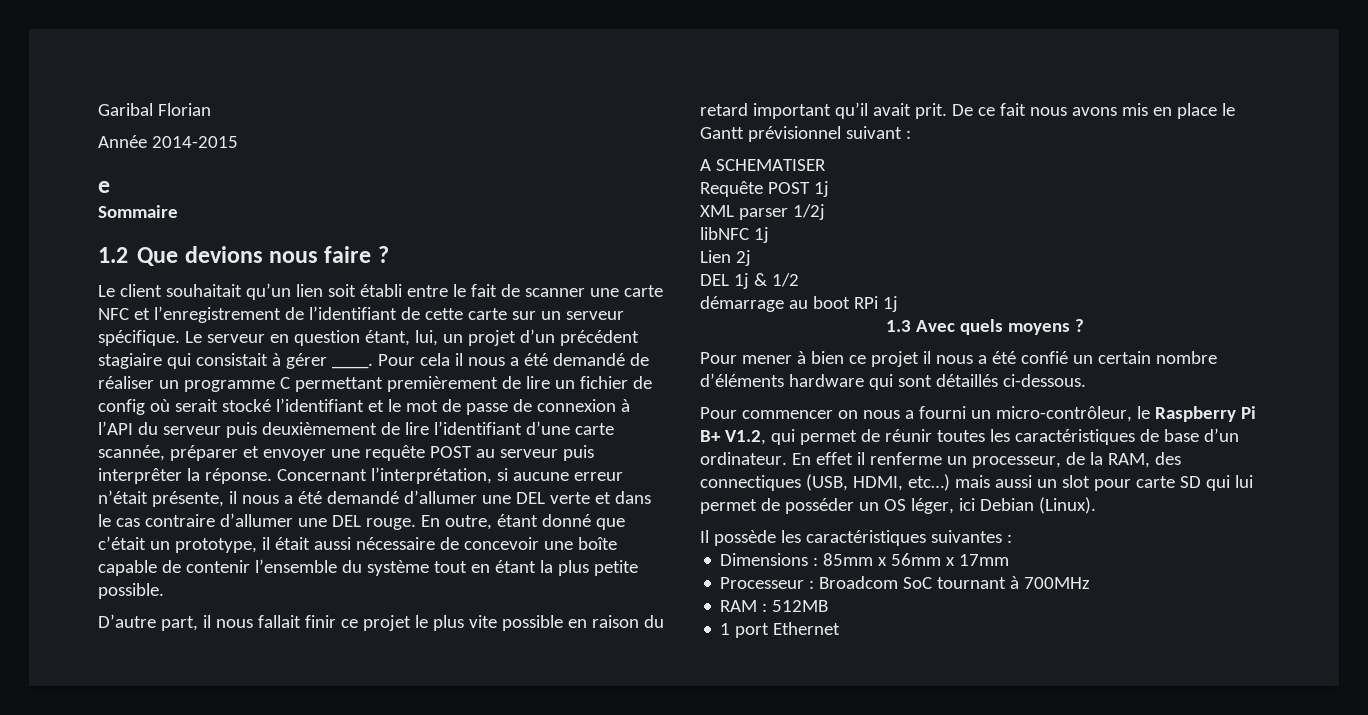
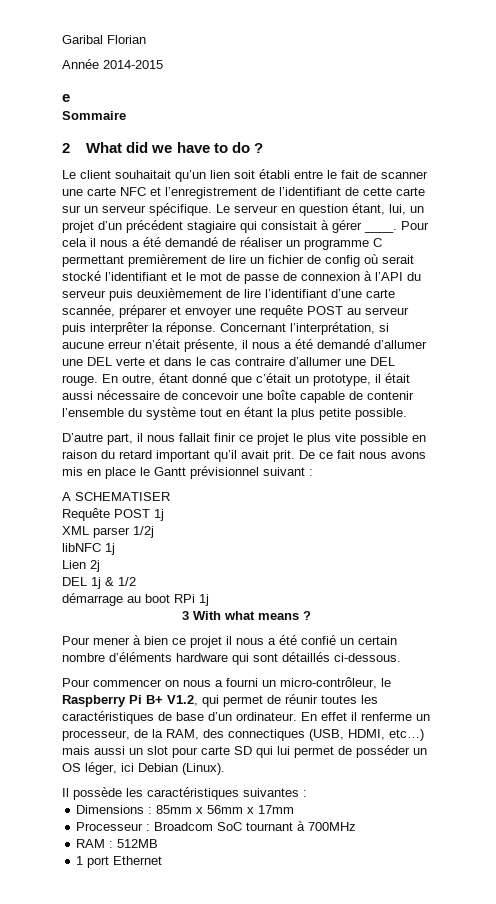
[98,246,372,266] 1.2 Que devions nous faire -> [62,142,250,153] 2 What did we have to do
[886,319,1070,335] 1.3 Avec quels moyens -> [182,611,299,620] 3 With what means

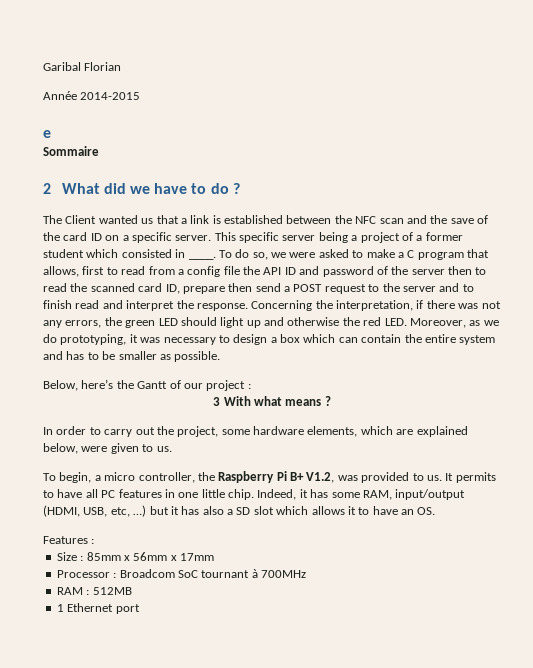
[62,169,428,182] [62,187,425,199] [62,203,424,216] [62,220,429,233] [62,237,382,250] [62,254,414,267] [62,271,421,284] [62,288,395,301] [62,305,409,318] [62,322,389,335] [62,339,427,352] [62,357,395,366] [62,373,410,386] [62,390,414,403] [62,407,407,420] [62,433,426,445] [62,450,426,462] [62,466,313,479] [62,492,170,501] [62,508,164,521] [62,526,154,538] [62,543,115,555] [62,560,100,572] [62,577,136,589] [62,593,209,606] Le client souhaitait qu’un lien soit établi entre le fait de scanner une carte NFC et l’enregistrement de l’identifiant de cette carte sur un serveur spécifique. Le serveur en question étant, lui, un projet d’un précédent stagiaire qui consistait à gérer ____. Pour cela il nous a été demandé de réaliser un programme C permettant premièrement de lire un fichier de config où serait stocké l’identifiant et le mot de passe de connexion à l’API du serveur puis deuxièmement de lire l’identifiant d’une carte scannée, préparer et envoyer une requête POST au serveur puis interprêter la réponse. Concernant l’interprétation, si aucune erreur n’était présente, il nous a été demandé d’allumer une DEL verte et dans le cas contraire d’allumer une DEL rouge. En outre, étant donné que c’était un prototype, il était aussi nécessaire de concevoir une boîte capable de contenir l’ensemble du système tout en étant la plus petite possible. // D’autre part, il nous fallait finir ce projet le plus vite possible en raison du retard important qu’il avait prit. De ce fait nous avons mis en place le Gantt prévisionnel suivant : // A SCHEMATISER // Requête POST 1j // XML parser 1/2j // libNFC 1j // Lien 2j // DEL 1j & 1/2 // démarrage au boot RPi 1j -> [43,215,488,224] [43,232,463,243] [43,249,489,260] [43,266,487,277] [43,283,474,294] [43,300,501,311] [43,317,499,328] [43,334,496,345] [43,351,221,362] [43,379,251,391] The Client wanted us that a link is established between the NFC scan and the save of the card ID on a specific server. This specific server being a project of a former student which consisted in ____. To do so, we were asked to make a C program that allows, first to read from a config file the API ID and password of the server then to read the scanned card ID, prepare then send a POST request to the server and to finish read and interpret the response. Concerning the interpretation, if there was not any errors, the green LED should light up and otherwise the red LED. Moreover, as we do prototyping, it was necessary to design a box which can contain the entire system and has to be smaller as possible. // Below, here’s the Gantt of our project :
[62,635,397,648] [62,652,401,665] [62,677,391,689] [62,694,378,707] [62,711,430,724] [62,729,424,741] [62,745,427,758] [62,762,225,775] [62,787,307,800] [76,805,145,814] Pour mener à bien ce projet il nous a été confié un certain nombre d’éléments hardware qui sont détaillés ci-dessous. // Pour commencer on nous a fourni un micro-contrôleur, le Raspberry Pi B+ V1.2, qui permet de réunir toutes les caractéristiques de base d’un ordinateur. En effet il renferme un processeur, de la RAM, des connectiques (USB, HDMI, etc…) mais aussi un slot pour carte SD qui lui permet de posséder un OS léger, ici Debian (Linux). // Il possède les caractéristiques suivantes : // Dimensions -> [43,426,468,437] [43,443,172,454] [43,471,496,483] [43,489,466,500] [43,505,436,517] [43,536,95,544] [56,552,77,561] In order to carry out the project, some hardware elements, which are explained below, were given to us. // To begin, a micro controller, the Raspberry Pi B+ V1.2, was provided to us. It permits to have all PC features in one little chip. Indeed, it has some RAM, input/output (HDMI, USB, etc, …) but it has also a SD slot which allows it to have an OS. // Features : // Size
[76,822,144,831] Processeur -> [56,570,110,578] Processor
[87,856,163,868] port Ethernet -> [67,603,140,614] Ethernet port

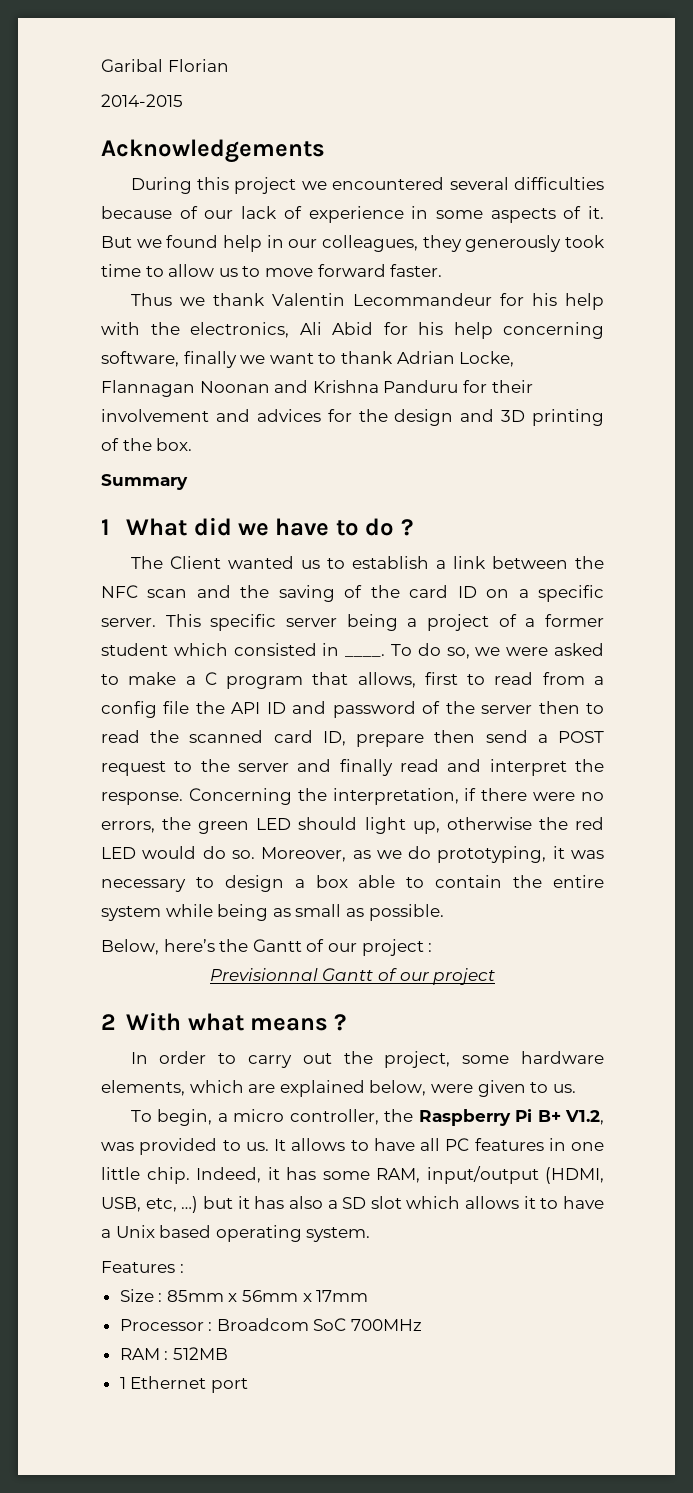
[43,91,77,100] Année -> (229, 65) none
[43,130,51,138] [43,146,99,156] [43,183,51,194] e // Sommaire // 2 -> [101,139,325,163] [130,177,604,194] [101,206,604,223] [101,235,605,252] [101,264,443,277] [130,293,604,310] [101,322,604,339] [101,351,515,368] [101,380,533,397] [101,409,604,426] [101,438,193,451] [101,474,188,490] [101,519,110,535] Acknowledgements // During this project we encountered several difficulties because of our lack of experience in some aspects of it. But we found help in our colleagues, they generously took time to allow us to move forward faster. // Thus we thank Valentin Lecommandeur for his help with the electronics, Ali Abid for his help concerning software, finally we want to thank Adrian Locke, Flannagan Noonan and Krishna Panduru for their involvement and advices for the design and 3D printing of the box. // Summary // 1
[156,215,283,224] that a link is established -> [326,556,486,569] to establish a link
[450,218,474,224] save -> [278,585,335,602] saving
[462,284,474,292] [43,300,72,309] to finish -> [339,759,393,776] finally
[458,301,501,309] [43,320,62,328] was not any -> [533,792,604,801] were no
[246,317,284,328] up and -> [412,821,440,834] up,
[384,318,407,326] LED. -> [101,846,255,859] LED would do so.
[303,334,358,343] which can -> [358,875,425,888] able to
[43,351,157,360] and has to be smaller -> [165,904,342,921] while being as small
[213,397,221,406] 3 -> [209,968,496,985] [101,1014,116,1030] Previsionnal Gantt of our project // 2
[455,472,496,483] permits -> [291,1138,346,1151] allows
[401,507,436,515] an OS. -> [101,1225,371,1242] a Unix based operating system.
[201,569,258,578] tournant à -> (347, 1324) none

